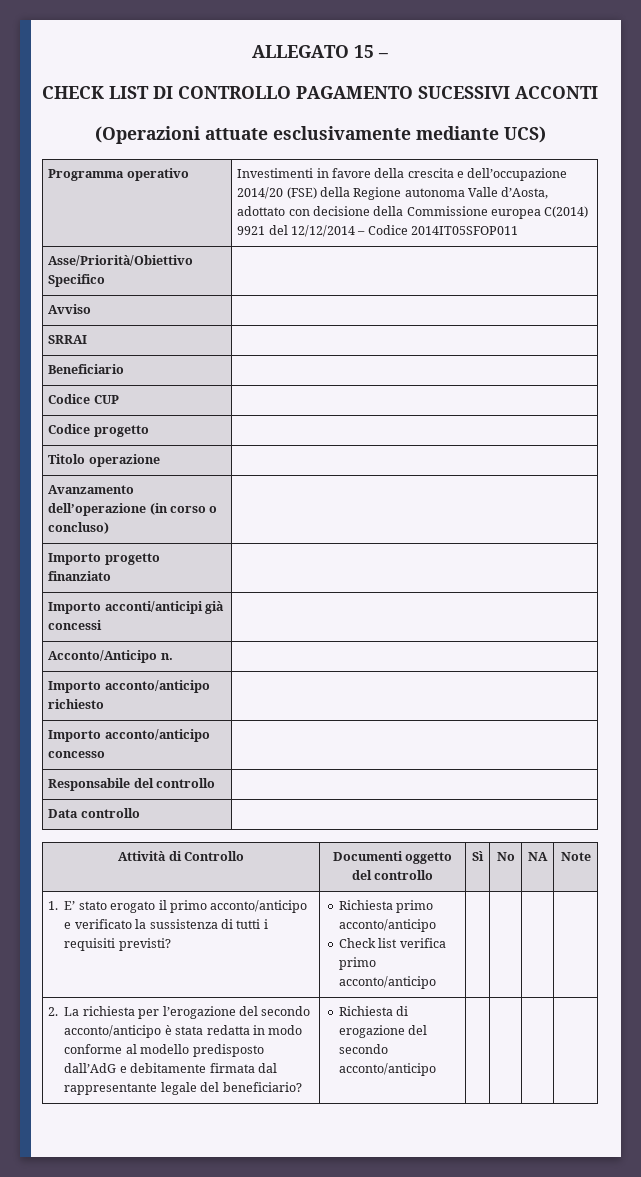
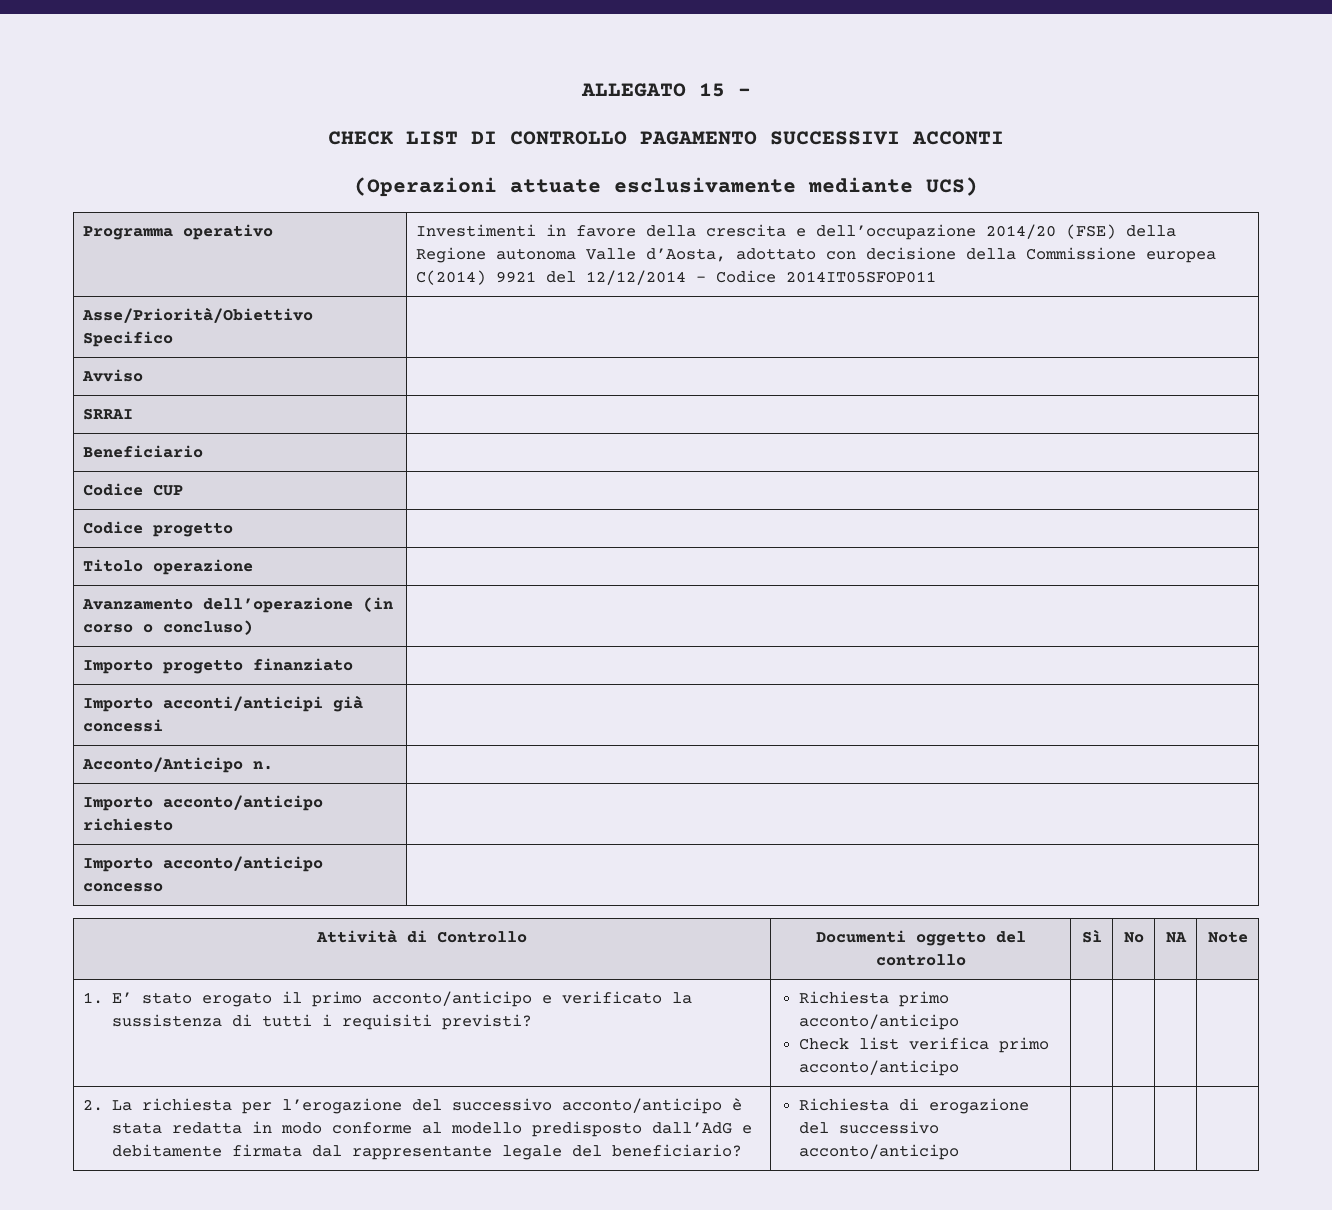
[418,86,510,99] SUCESSIVI -> [770,131,900,145] SUCCESSIVI
[48,778,215,791] [48,808,140,818] // Responsabile del controllo | // Data controllo | -> (164, 887) none
[261,1006,311,1016] secondo -> [451,1098,552,1111] successivo
[338,1044,388,1054] secondo -> [839,1121,940,1134] successivo

